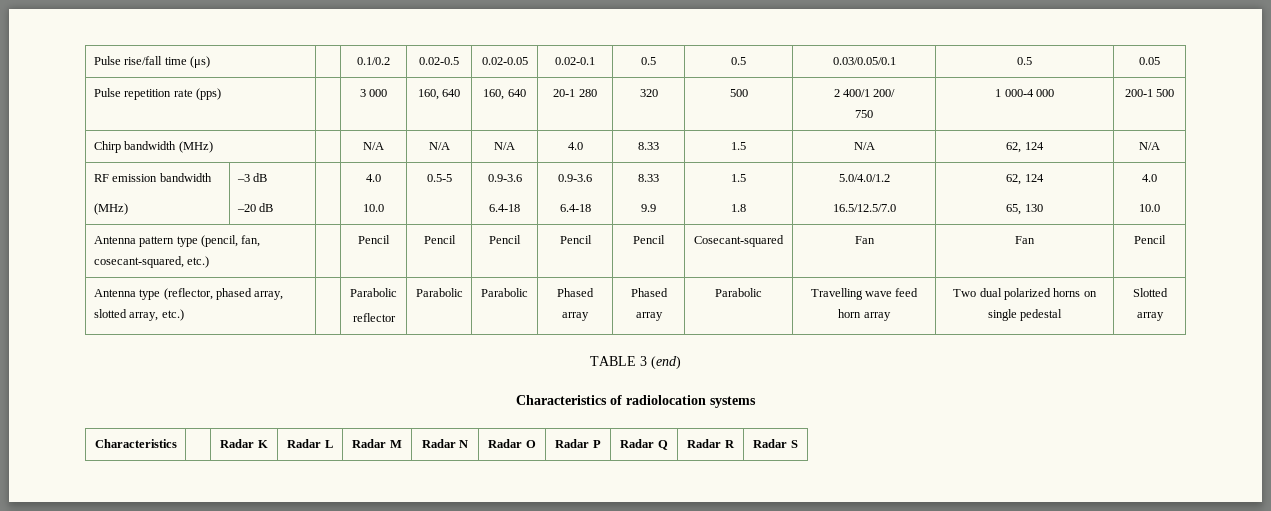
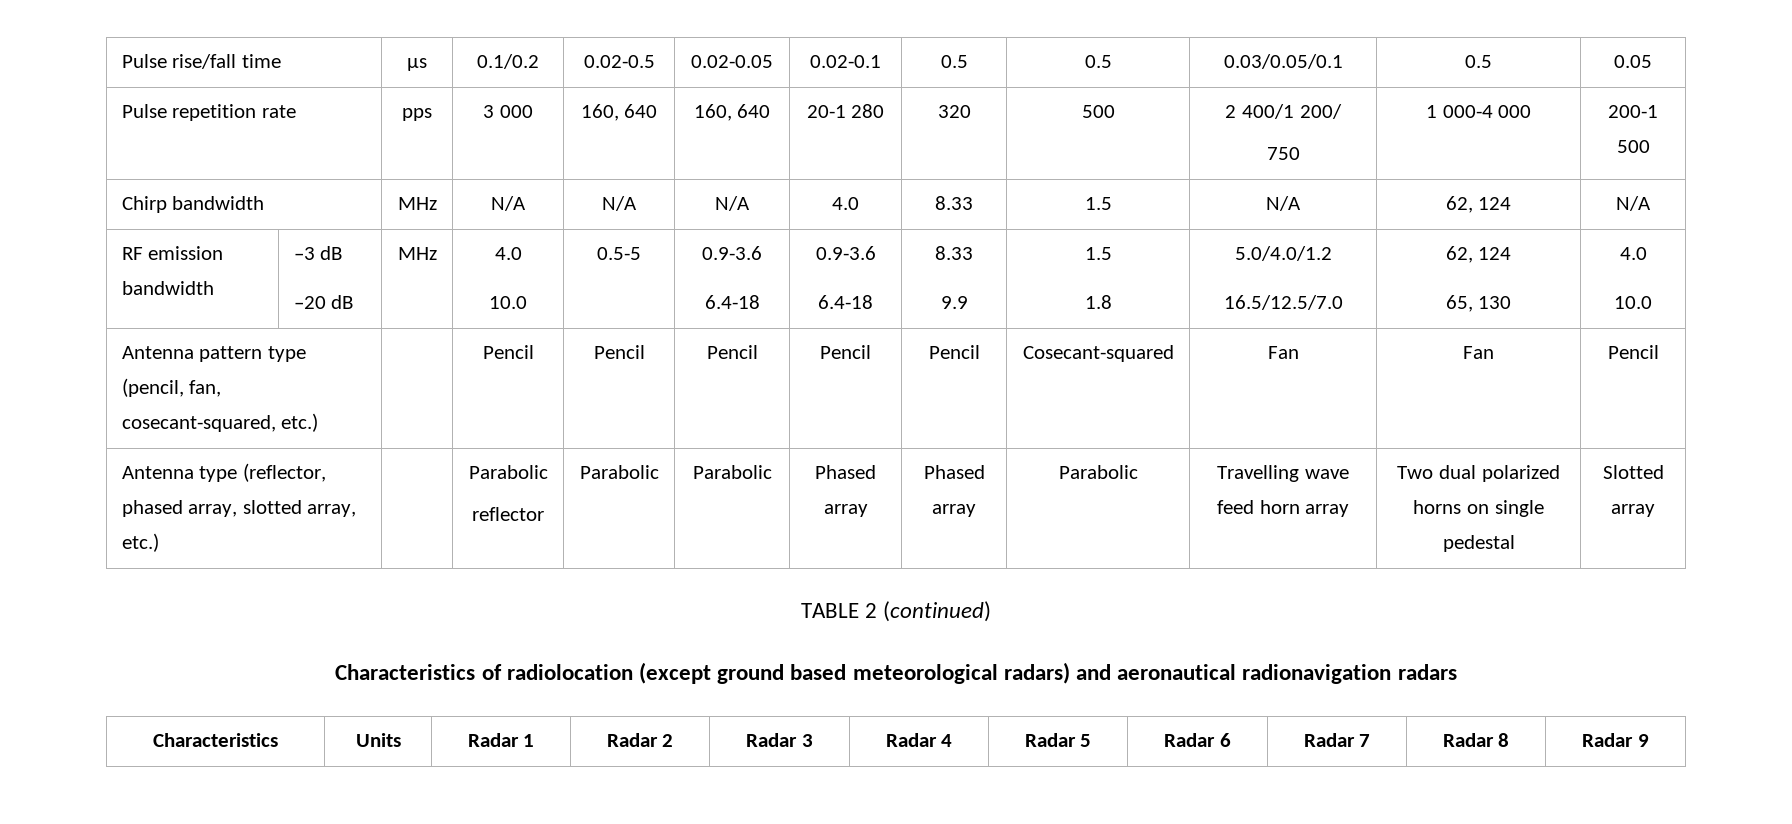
[190,56,211,68] (μs) | -> [407,58,427,71] | μs
[196,88,222,100] (pps) | -> [402,108,432,121] | pps
[178,141,213,153] (MHz) | -> [397,197,437,210] | MHz
[93,203,128,215] // (MHz) -> (214, 288) none
(274, 207) none -> [397,247,437,260] MHz
[640,356,681,369] 3 (end) -> [865,601,992,622] 2 (continued)
[710,396,756,408] systems -> [638,662,1457,684] (except ground based meteorological radars) and aeronautical radionavigation radars
[220,439,268,448] [287,439,333,448] [352,439,402,448] [421,439,469,448] [488,439,536,448] [555,439,601,448] [620,439,668,450] [687,439,735,448] [753,439,798,448] | Radar K | Radar L | Radar M | Radar N | Radar O | Radar P | Radar Q | Radar R | Radar S -> [355,733,401,747] [467,733,535,747] [606,733,674,747] [746,733,813,747] [885,733,953,747] [1024,733,1092,747] [1164,733,1231,747] [1303,733,1371,747] [1442,733,1510,747] [1582,733,1649,747] Units | Radar 1 | Radar 2 | Radar 3 | Radar 4 | Radar 5 | Radar 6 | Radar 7 | Radar 8 | Radar 9

